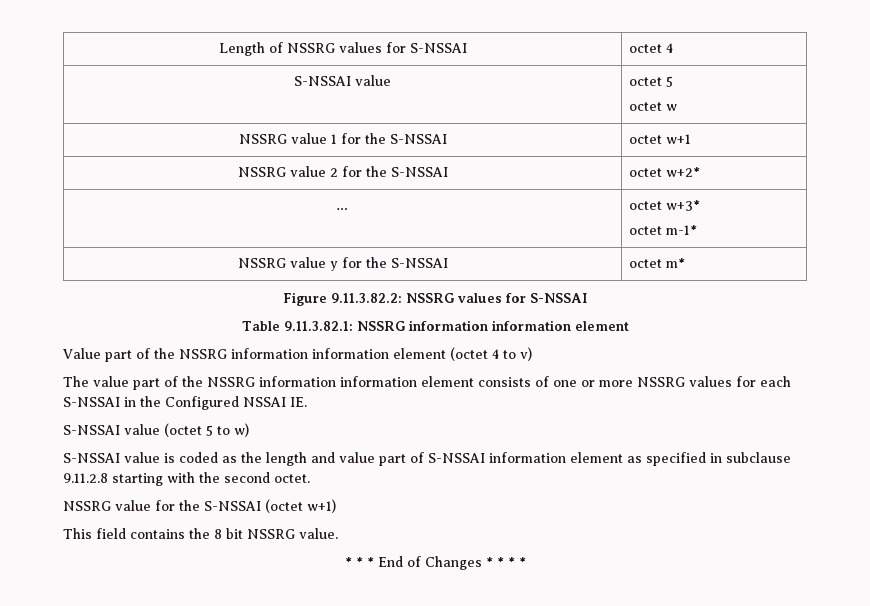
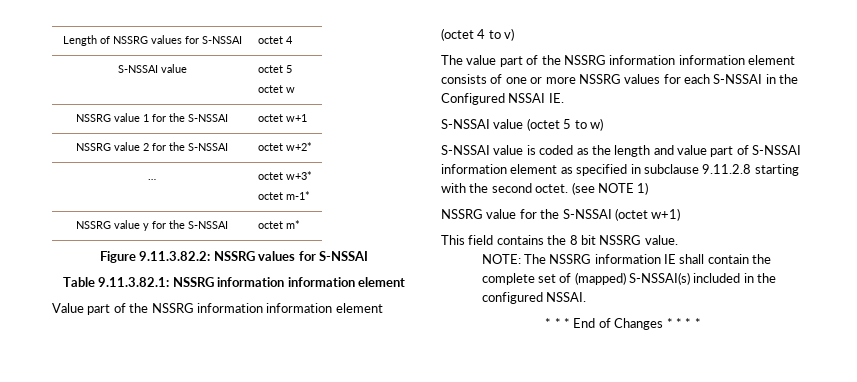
(310, 478) none -> [571,182,649,195] (see NOTE 1)
(338, 533) none -> [481,254,772,264] [481,272,777,285] [481,292,586,304] // NOTE: The NSSRG information IE shall contain the complete set of (mapped) S-NSSAI(s) included in the configured NSSAI.

